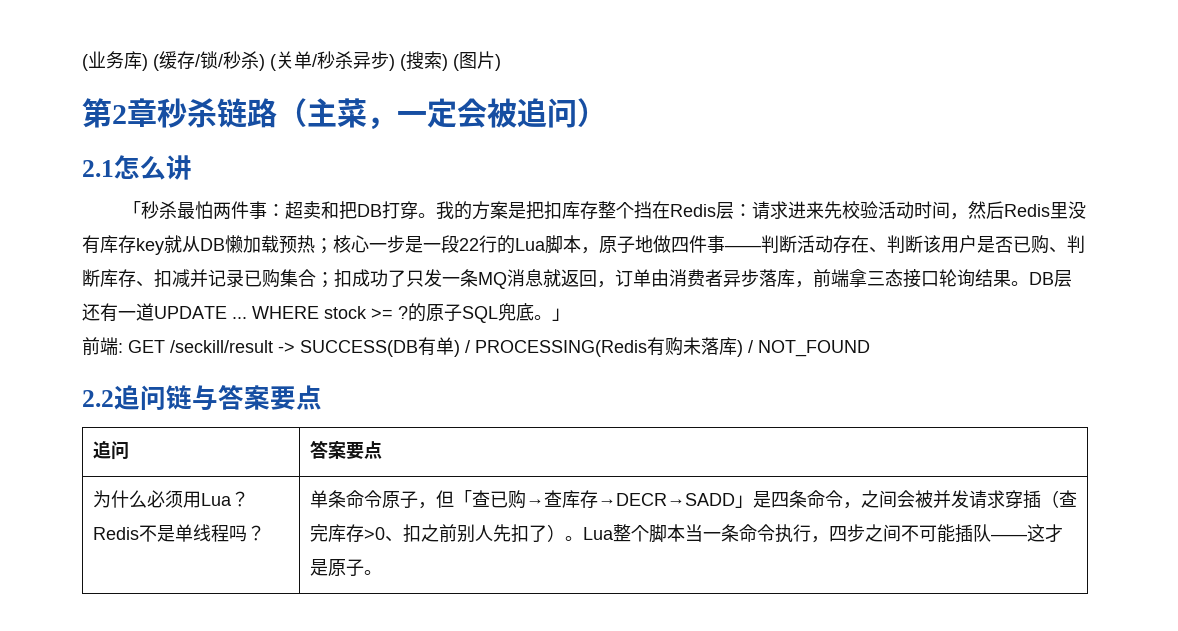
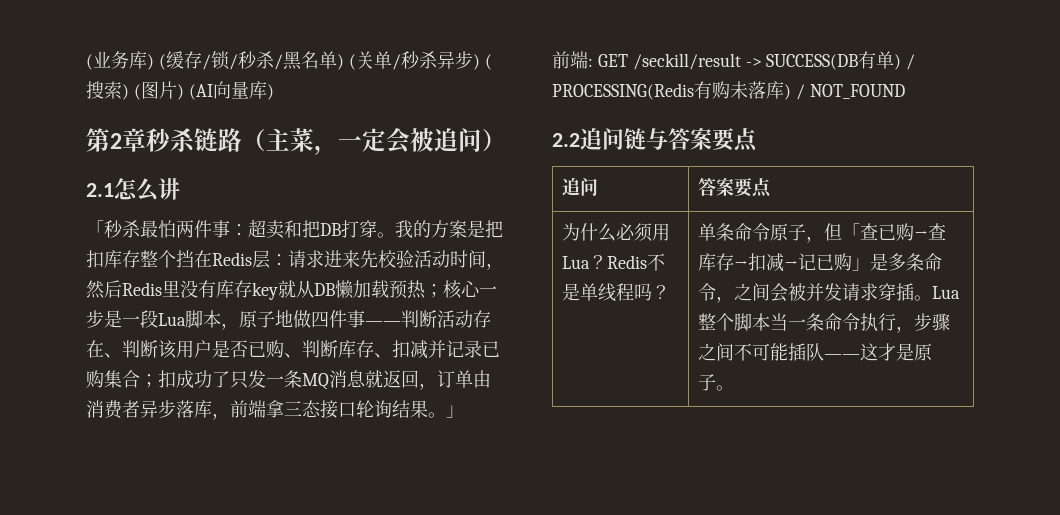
(259, 60) none -> [273,51,337,70] /黑名单
(501, 62) none -> [188,81,274,100] (AI向量库)
[459,235,515,254] 22行的 -> (158, 319) none
[1029,270,1072,287] [82,303,552,323] DB层还有一道UPDATE ... WHERE stock >= ?的原子SQL兜底。 -> (446, 415) none
[597,491,789,508] →DECR→SADD」是四 -> [734,253,907,272] →扣减→记已购」是多
[1040,490,1077,508] [309,524,565,543] （查完库存>0、扣之前别人先扣了） -> (915, 292) none
[828,524,865,542] 四步 -> [914,313,951,331] 步骤

